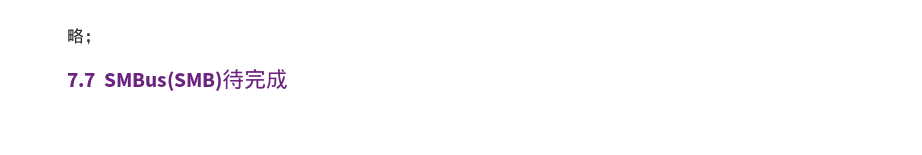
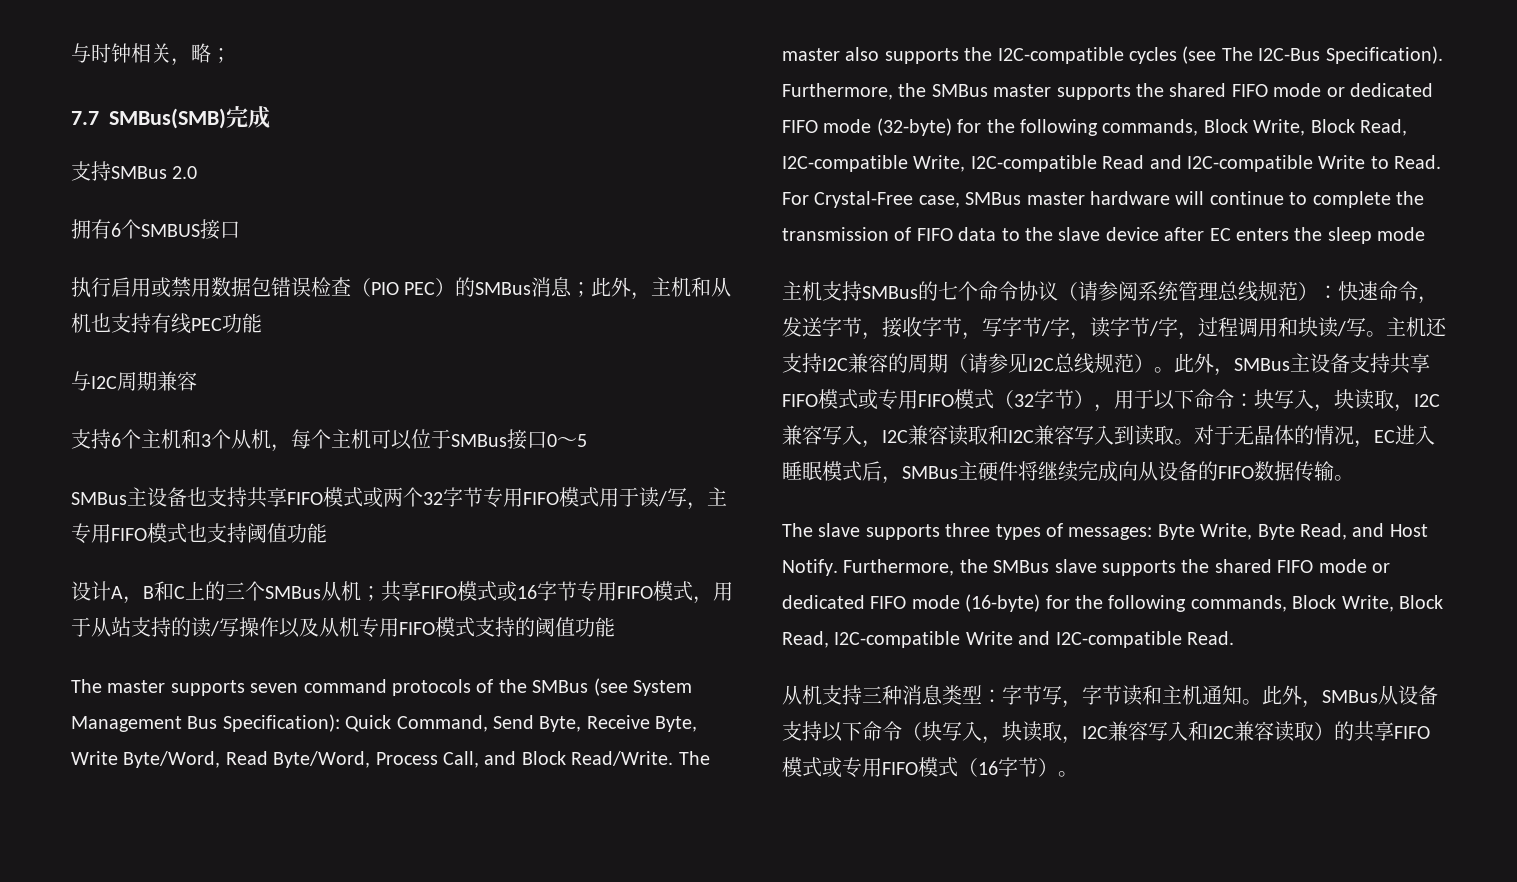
(67, 36) none -> [71,43,191,66] 与时钟相关，
[221,68,288,90] 待完成 -> [226,106,270,129] [71,161,198,181] [71,219,240,240] [71,277,732,300] [71,313,262,334] [71,371,197,391] [71,429,587,452] [71,487,727,510] [71,523,327,544] [71,581,733,604] [71,617,615,638] [71,678,692,696] [71,714,698,732] [71,751,710,768] [782,46,1443,64] [782,83,1433,100] [782,118,1407,136] [782,155,1442,172] [782,191,1424,208] [782,227,1426,244] [782,281,1438,304] [782,317,1447,340] [782,353,1430,376] [782,389,1440,412] [782,425,1435,448] [782,461,1354,484] [782,523,1428,540] [782,559,1390,576] [782,594,1443,612] [782,631,1234,648] [782,685,1438,708] [782,721,1430,744] [782,757,1078,778] 完成 // 支持SMBus 2.0 // 拥有6个SMBUS接口 // 执行启用或禁用数据包错误检查（PIO PEC）的SMBus消息；此外，主机和从机也支持有线PEC功能 // 与I2C周期兼容 // 支持6个主机和3个从机，每个主机可以位于SMBus接口0〜5 // SMBus主设备也支持共享FIFO模式或两个32字节专用FIFO模式用于读/写，主专用FIFO模式也支持阈值功能 // 设计A，B和C上的三个SMBus从机；共享FIFO模式或16字节专用FIFO模式，用于从站支持的读/写操作以及从机专用FIFO模式支持的阈值功能 // The master supports seven command protocols of the SMBus (see System Management Bus Specification): Quick Command, Send Byte, Receive Byte, Write Byte/Word, Read Byte/Word, Process Call, and Block Read/Write. The master also supports the I2C-compatible cycles (see The I2C-Bus Specification). Furthermore, the SMBus master supports the shared FIFO mode or dedicated FIFO mode (32-byte) for the following commands, Block Write, Block Read, I2C-compatible Write, I2C-compatible Read and I2C-compatible Write to Read. For Crystal-Free case, SMBus master hardware will continue to complete the transmission of FIFO data to the slave device after EC enters the sleep mode // 主机支持SMBus的七个命令协议（请参阅系统管理总线规范）：快速命令，发送字节，接收字节，写字节/字，读字节/字，过程调用和块读/写。主机还支持I2C兼容的周期（请参见I2C总线规范）。此外，SMBus主设备支持共享FIFO模式或专用FIFO模式（32字节），用于以下命令：块写入，块读取，I2C兼容写入，I2C兼容读取和I2C兼容写入到读取。对于无晶体的情况，EC进入睡眠模式后，SMBus主硬件将继续完成向从设备的FIFO数据传输。 // The slave supports three types of messages: Byte Write, Byte Read, and Host Notify. Furthermore, the SMBus slave supports the shared FIFO mode or dedicated FIFO mode (16-byte) for the following commands, Block Write, Block Read, I2C-compatible Write and I2C-compatible Read. // 从机支持三种消息类型：字节写，字节读和主机通知。此外，SMBus从设备支持以下命令（块写入，块读取，I2C兼容写入和I2C兼容读取）的共享FIFO模式或专用FIFO模式（16字节）。

